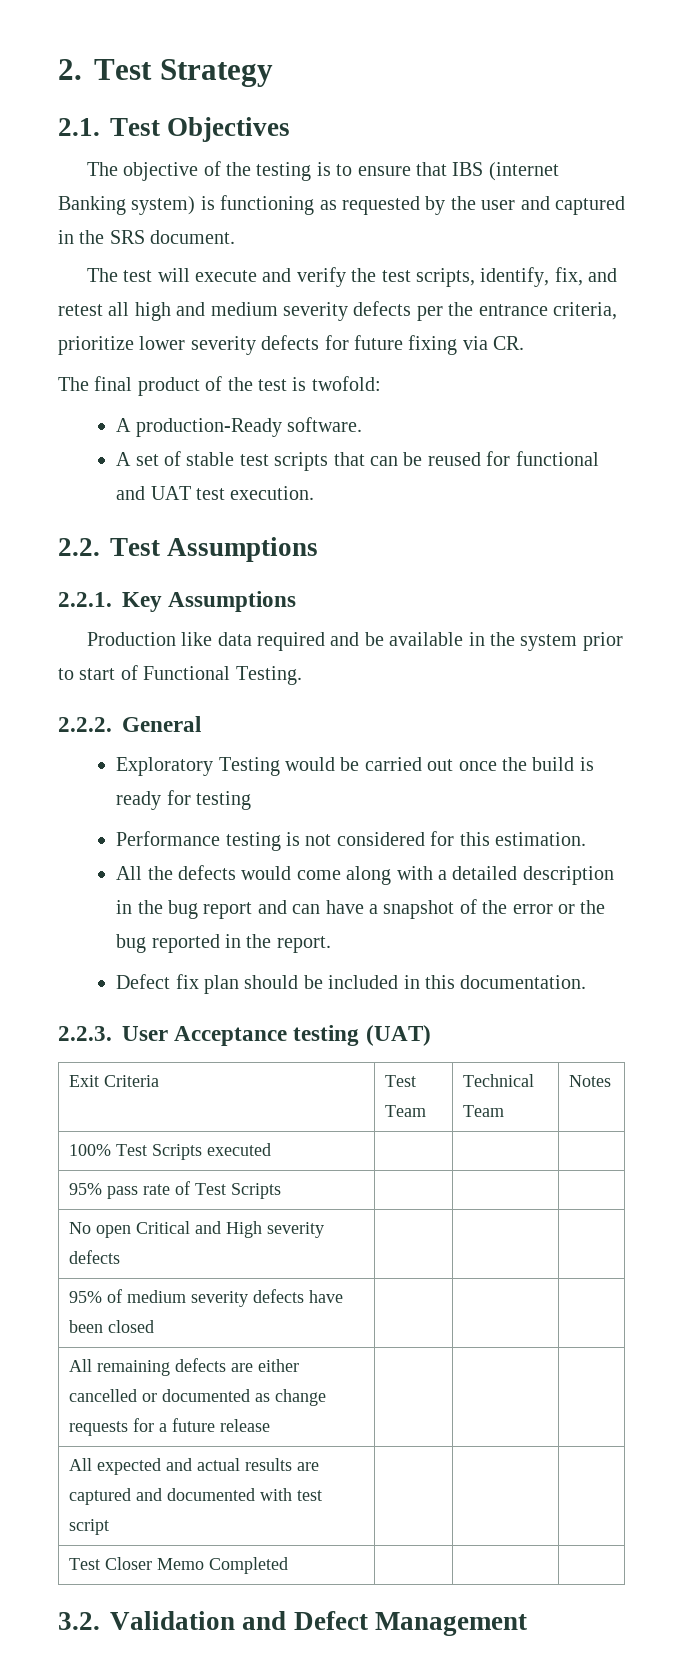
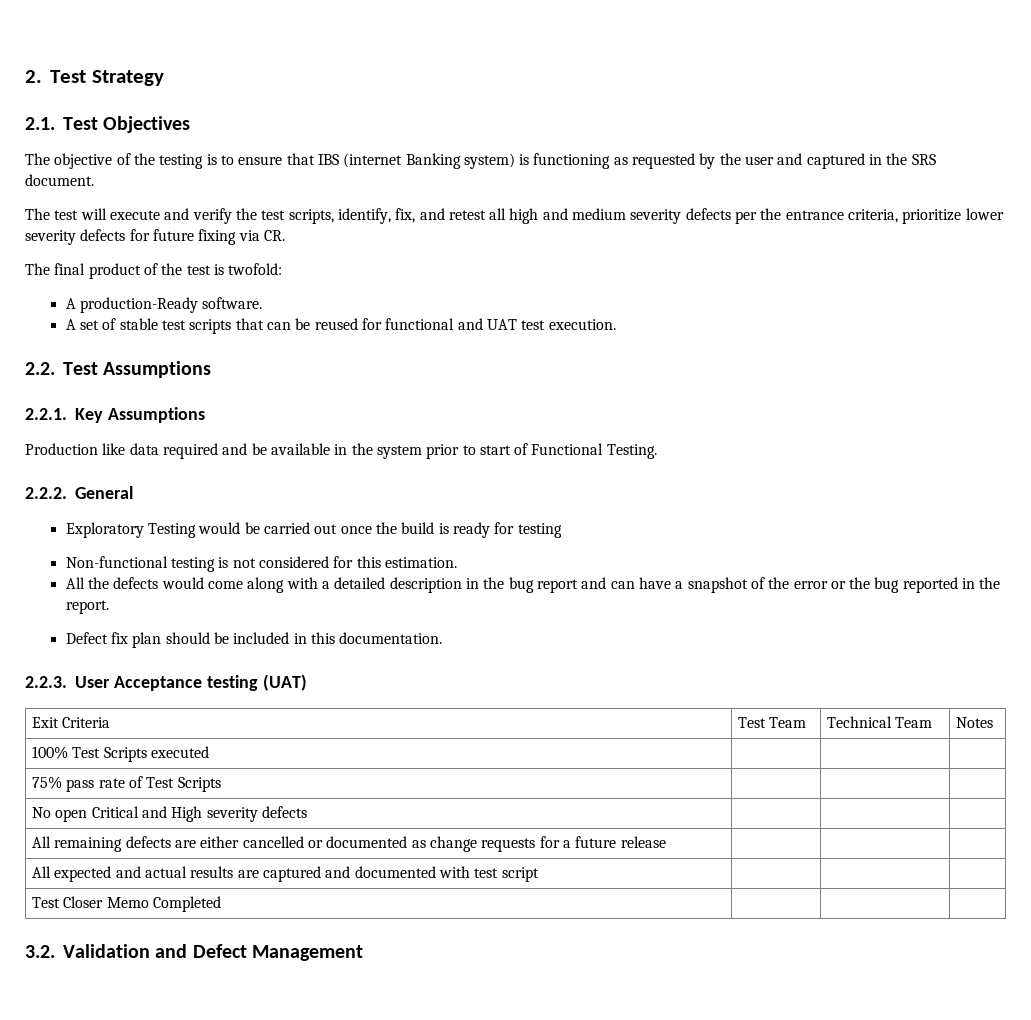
[116,831,221,846] Performance -> [65,556,168,568] Non-functional
[69,1183,103,1195] 95% -> [32,776,63,789] 75%
[69,1289,344,1307] [69,1320,155,1333] // 95% of medium severity defects have been closed | | | -> (307, 812) none

